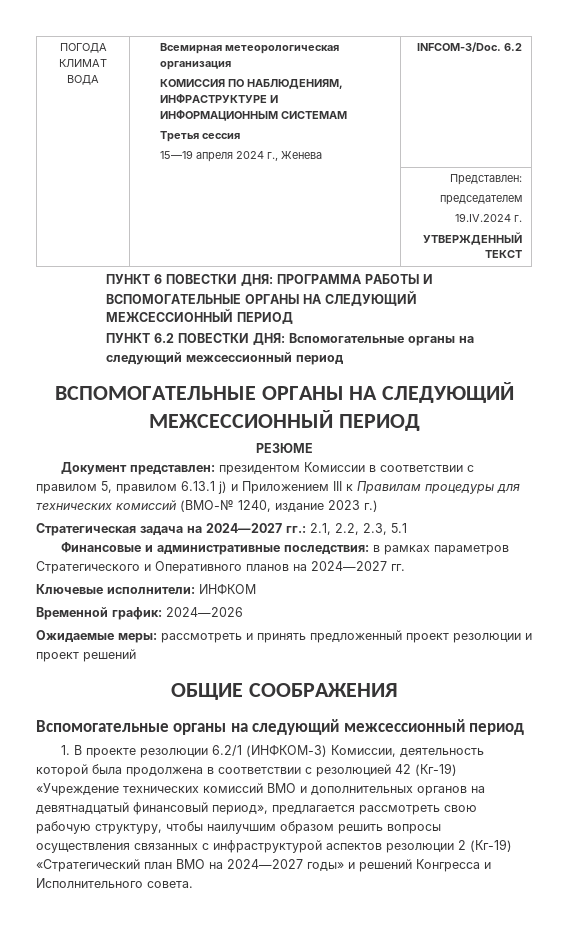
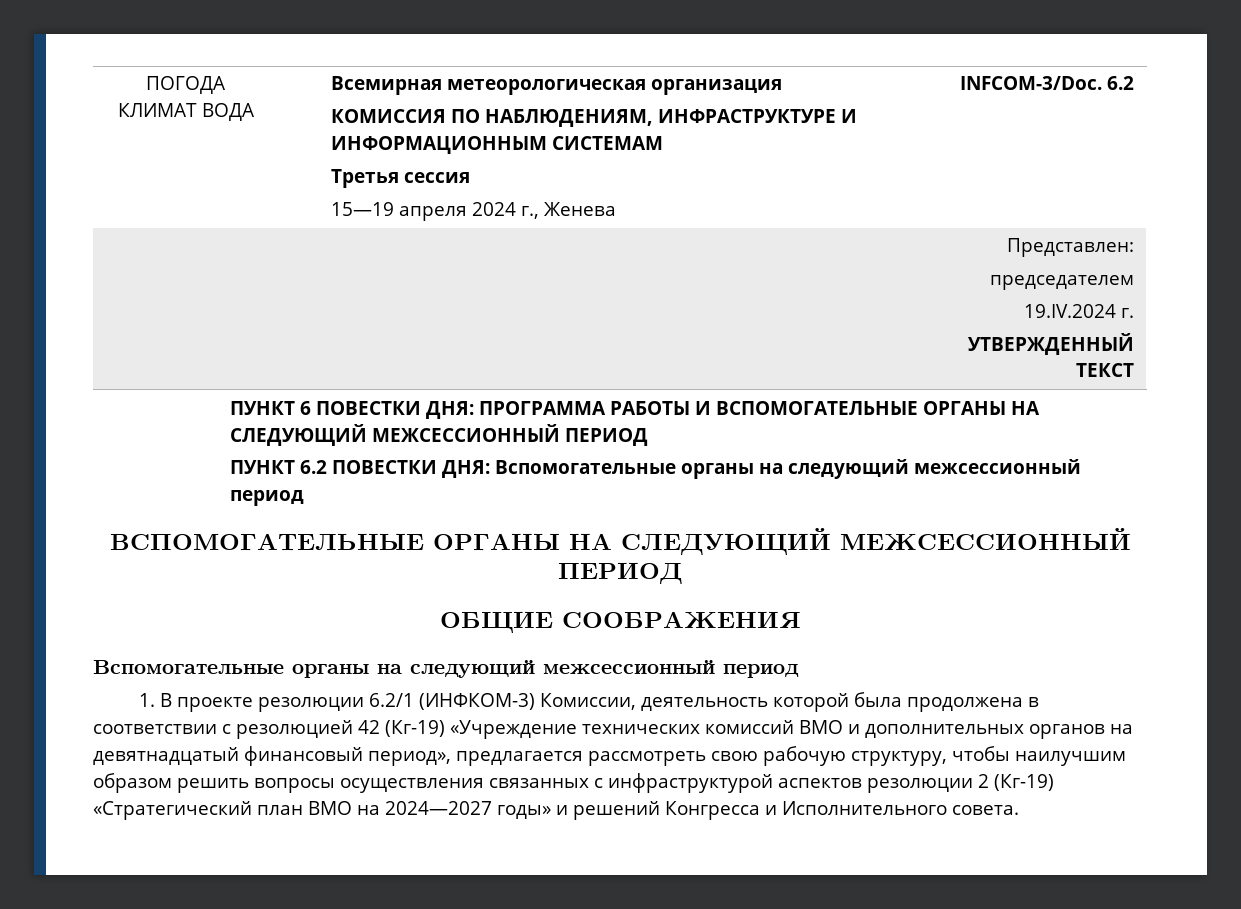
[256,443,313,453] [60,462,474,475] [36,481,520,494] [36,500,378,512] [36,523,407,536] [60,542,509,555] [36,561,405,574] [36,584,256,595] [36,607,243,620] [36,630,532,643] [36,649,136,662] // РЕЗЮМЕ // Документ представлен: президентом Комиссии в соответствии с правилом 5, правилом 6.13.1 j) и Приложением III к Правилам процедуры для технических комиссий (ВМО-№ 1240, издание 2023 г.) // Стратегическая задача на 2024—2027 гг.: 2.1, 2.2, 2.3, 5.1 // Финансовые и административные последствия: в рамках параметров Стратегического и Оперативного планов на 2024—2027 гг. // Ключевые исполнители: ИНФКОМ // Временной график: 2024—2026 // Ожидаемые меры: рассмотреть и принять предложенный проект резолюции и проект решений -> (682, 573) none

